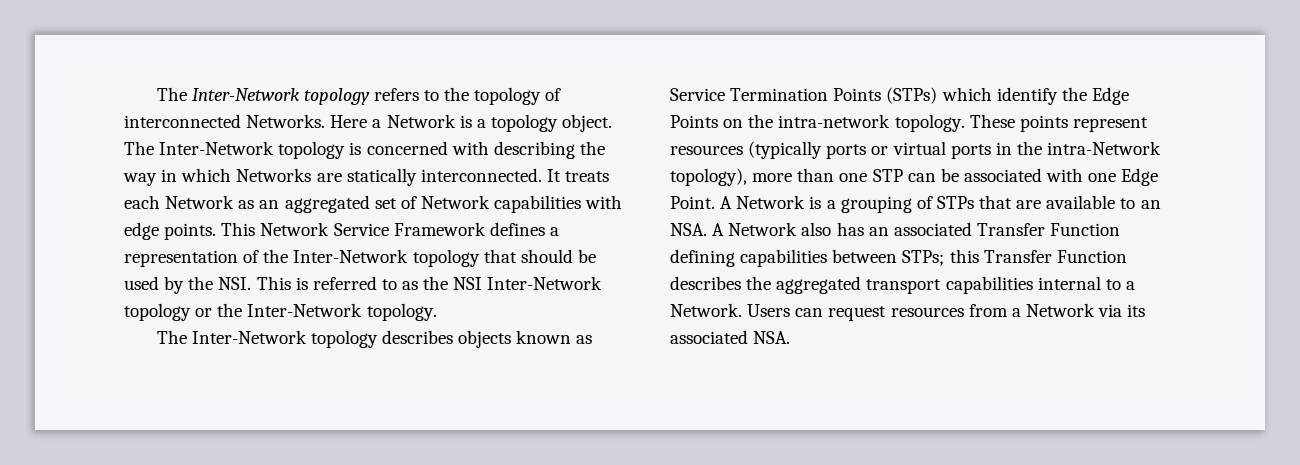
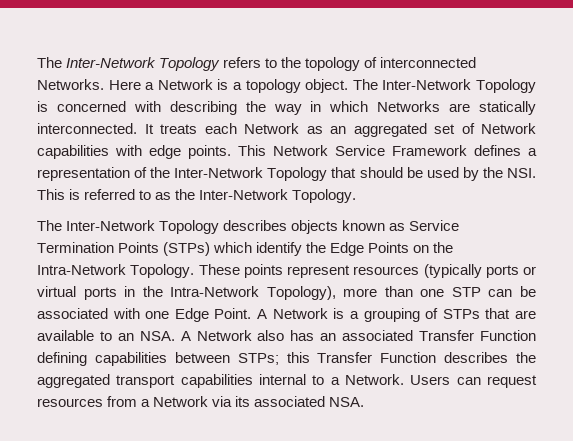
[156,87,370,105] The Inter-Network topology -> [37,57,221,71] The Inter-Network Topology
[278,141,346,159] topology -> [476,79,536,93] Topology
[412,249,480,267] topology -> [267,167,328,181] Topology
[453,276,603,290] [124,303,437,321] [156,330,378,348] NSI Inter-Network topology or the Inter-Network topology. // The Inter-Network topology -> [199,189,357,203] [37,220,220,234] Inter-Network Topology. // The Inter-Network Topology
[778,114,965,132] intra-network topology. -> [37,264,195,278] Intra-Network Topology.
[1047,141,1162,155] [670,168,747,186] intra-Network topology), -> [170,286,336,300] Intra-Network Topology),

